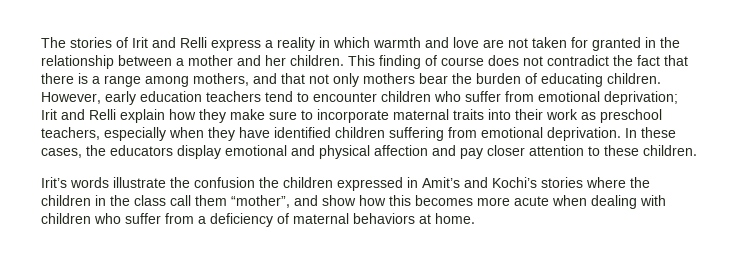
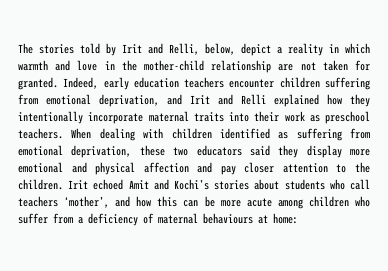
[116,37,261,51] of Irit and Relli express -> [80,43,271,56] told by Irit and Relli, below, depict
[483,37,680,51] [41,55,688,69] [41,73,661,87] [41,91,678,105] [41,109,165,123] are not taken for granted in the relationship between a mother and her children. This finding of course does not contradict the fact that there is a range among mothers, and that not only mothers bear the burden of educating children. However, early education teachers tend to encounter children who suffer from emotional deprivation; Irit and Relli explain -> [104,60,370,73] [18,77,370,90] [18,94,319,107] in the mother-child relationship are not taken for granted. Indeed, early education teachers encounter children suffering from emotional deprivation, and Irit and Relli explained
[230,109,313,120] make sure to -> [18,111,83,124] intentionally
[41,127,676,141] [41,145,221,159] teachers, especially when they have identified children suffering from emotional deprivation. In these cases, the educators display -> [18,128,370,141] [18,145,370,158] teachers. When dealing with children identified as suffering from emotional deprivation, these two educators said they display more
[604,145,697,156] [41,177,650,191] [41,195,666,209] these children. // Irit’s words illustrate the confusion the children expressed in Amit’s and Kochi’s stories where the children in the class call them “mother”, and show how this becomes more acute when dealing with -> [354,162,370,173] [18,179,370,190] [18,196,303,209] the children. Irit echoed Amit and Kochi’s stories about students who call teachers ‘mother’, and how this can be more acute among
[353,213,475,224] behaviors at home. -> [203,213,298,224] behaviours at home:

